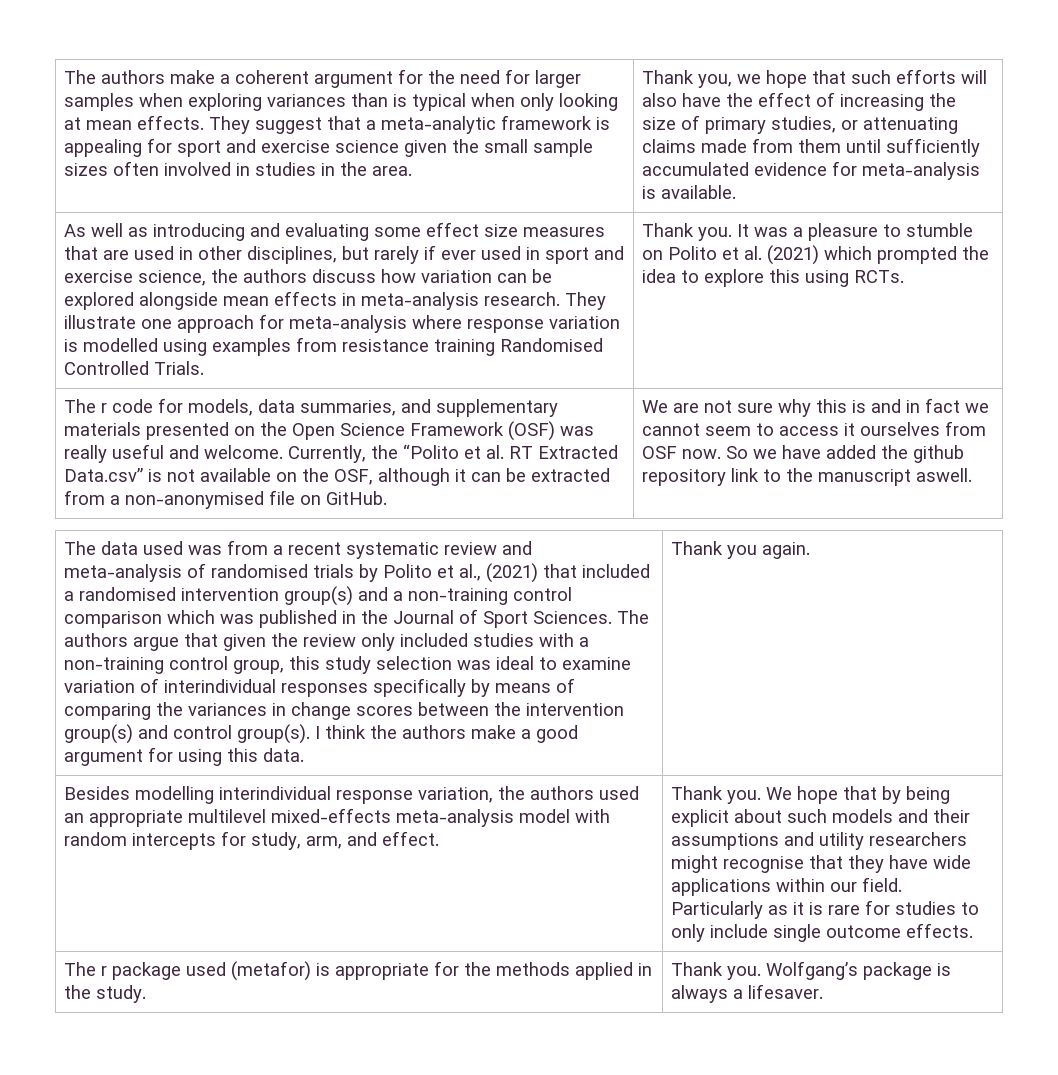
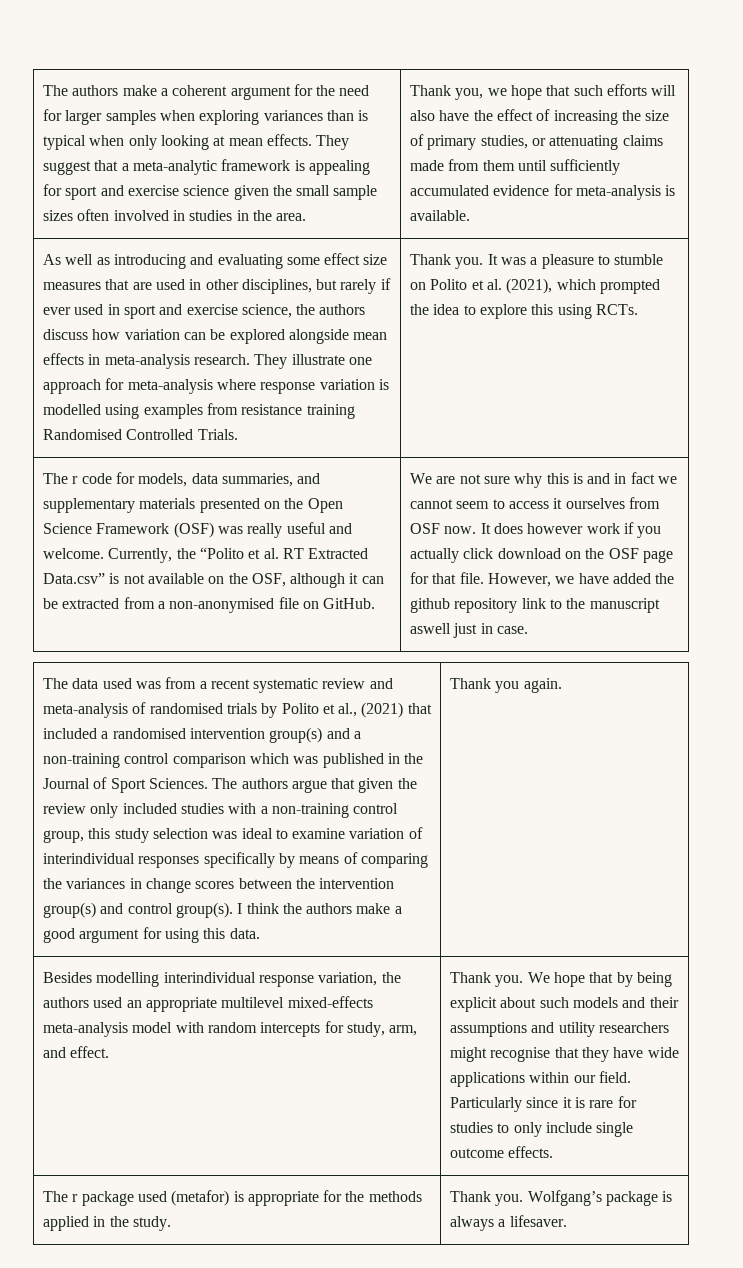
[767,245,820,265] (2021) -> [506,278,553,294] (2021),
[726,446,749,459] So -> [480,522,662,538] [409,548,673,563] [409,572,551,587] It does however work if you actually click download on the OSF page for that file. However,
[916,468,973,482] aswell. -> [409,623,528,638] aswell just in case.
[768,905,789,915] as -> [526,1097,559,1108] since

